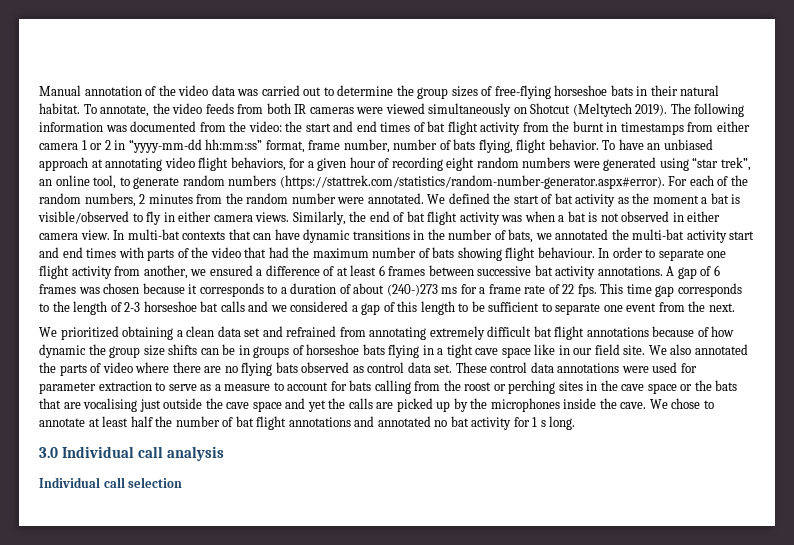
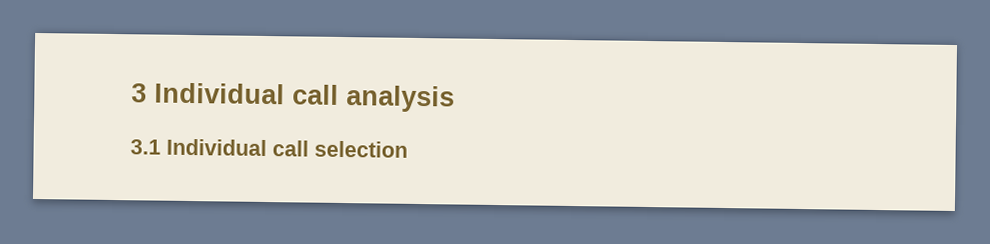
[39,85,720,99] [39,103,745,117] [39,121,750,135] [39,139,713,153] [39,157,751,171] [39,175,748,189] [39,193,741,207] [38,211,721,225] [39,229,755,243] [39,247,727,261] [39,265,720,279] [39,283,742,297] [39,301,735,315] [39,326,735,340] [39,344,748,358] [39,362,697,376] [39,380,738,394] [39,398,714,412] [39,416,576,430] [39,447,58,458] Manual annotation of the video data was carried out to determine the group sizes of free-flying horseshoe bats in their natural habitat. To annotate, the video feeds from both IR cameras were viewed simultaneously on Shotcut (Meltytech 2019). The following information was documented from the video: the start and end times of bat flight activity from the burnt in timestamps from either camera 1 or 2 in “yyyy-mm-dd hh:mm:ss” format, frame number, number of bats flying, flight behavior. To have an unbiased approach at annotating video flight behaviors, for a given hour of recording eight random numbers were generated using “star trek”, an online tool, to generate random numbers (https://stattrek.com/statistics/random-number-generator.aspx#error). For each of the random numbers, 2 minutes from the random number were annotated. We defined the start of bat activity as the moment a bat is visible/observed to fly in either camera views. Similarly, the end of bat flight activity was when a bat is not observed in either camera view. In multi-bat contexts that can have dynamic transitions in the number of bats, we annotated the multi-bat activity start and end times with parts of the video that had the maximum number of bats showing flight behaviour. In order to separate one flight activity from another, we ensured a difference of at least 6 frames between successive bat activity annotations. A gap of 6 frames was chosen because it corresponds to a duration of about (240-)273 ms for a frame rate of 22 fps. This time gap corresponds to the length of 2-3 horseshoe bat calls and we considered a gap of this length to be sufficient to separate one event from the next. // We prioritized obtaining a clean data set and refrained from annotating extremely difficult bat flight annotations because of how dynamic the group size shifts can be in groups of horseshoe bats flying in a tight cave space like in our field site. We also annotated the parts of video where there are no flying bats observed as control data set. These control data annotations were used for parameter extraction to serve as a measure to account for bats calling from the roost or perching sites in the cave space or the bats that are vocalising just outside the cave space and yet the calls are picked up by the microphones inside the cave. We chose to annotate at least half the number of bat flight annotations and annotated no bat activity for 1 s long. // 3.0 -> [131,83,147,103] 3
(224, 453) none -> [130,139,161,155] 3.1

